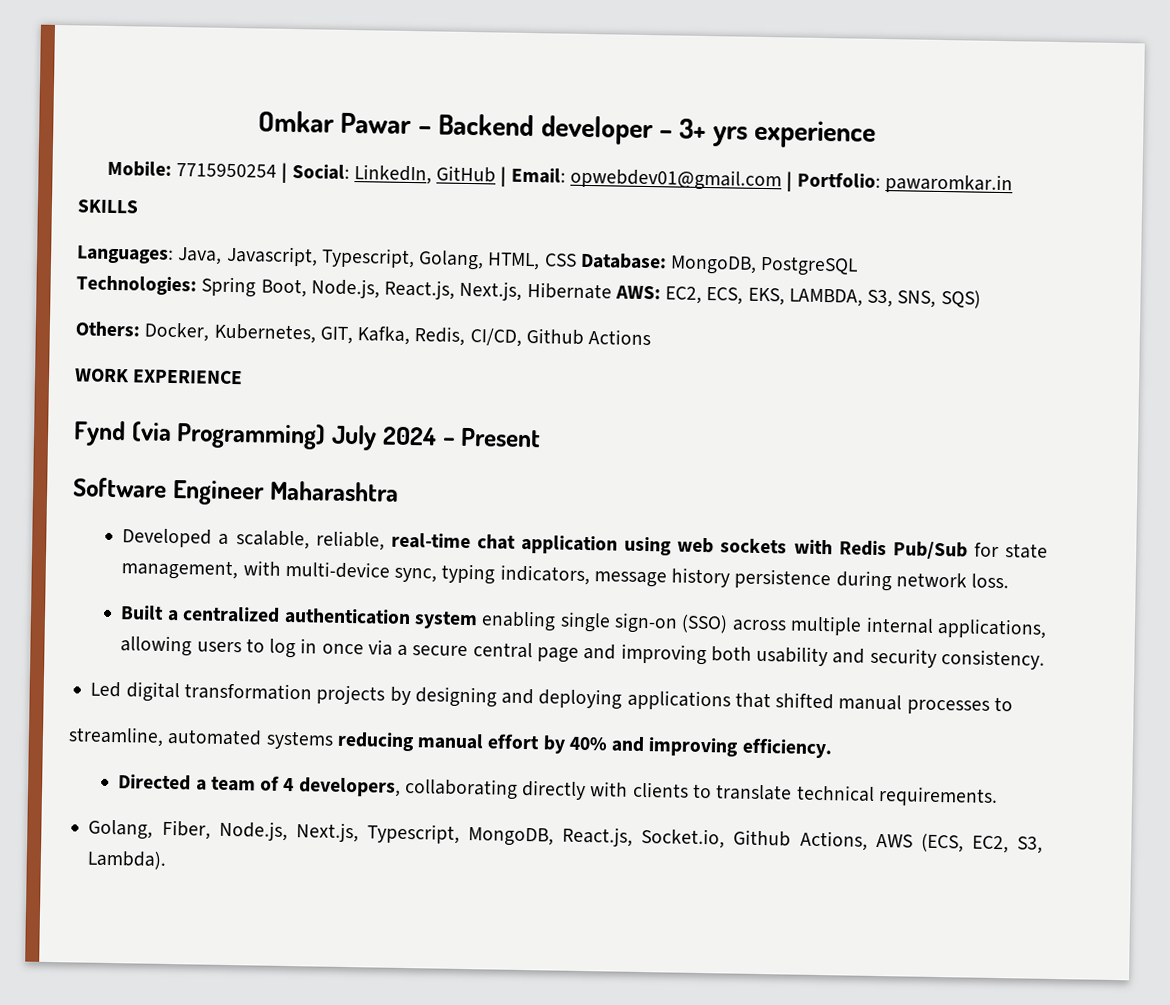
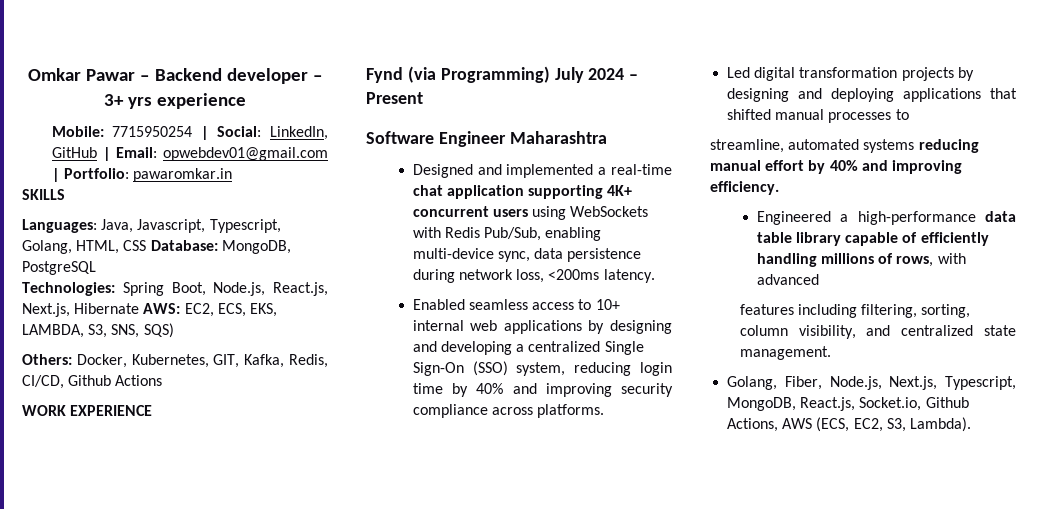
[122,528,1049,560] [121,559,1010,592] [120,605,1048,639] [120,635,1045,670] Developed a scalable, reliable, real-time chat application using web sockets with Redis Pub/Sub for state management, with multi-device sync, typing indicators, message history persistence during network loss. // Built a centralized authentication system enabling single sign-on (SSO) across multiple internal applications, allowing users to log in once via a secure central page and improving both usability and security consistency. -> [412,164,672,178] [412,185,633,199] [412,206,649,220] [412,227,602,241] [412,248,642,262] [412,269,655,283] [412,299,620,310] [412,320,672,334] [412,341,644,355] [412,361,672,376] [412,383,673,397] [412,404,605,418] Designed and implemented a real-time chat application supporting 4K+ concurrent users using WebSockets with Redis Pub/Sub, enabling multi-device sync, data persistence during network loss, <200ms latency. // Enabled seamless access to 10+ internal web applications by designing and developing a centralized Single Sign-On (SSO) system, reducing login time by 40% and improving security compliance across platforms.
[118,774,998,808] Directed a team of 4 developers, collaborating directly with clients to translate technical requirements. -> [756,211,1016,225] [756,232,989,246] [756,253,966,267] [756,274,819,285] [739,304,971,318] [739,325,1016,339] [739,346,831,360] Engineered a high-performance data table library capable of efficiently handling millions of rows, with advanced // features including filtering, sorting, column visibility, and centralized state management.

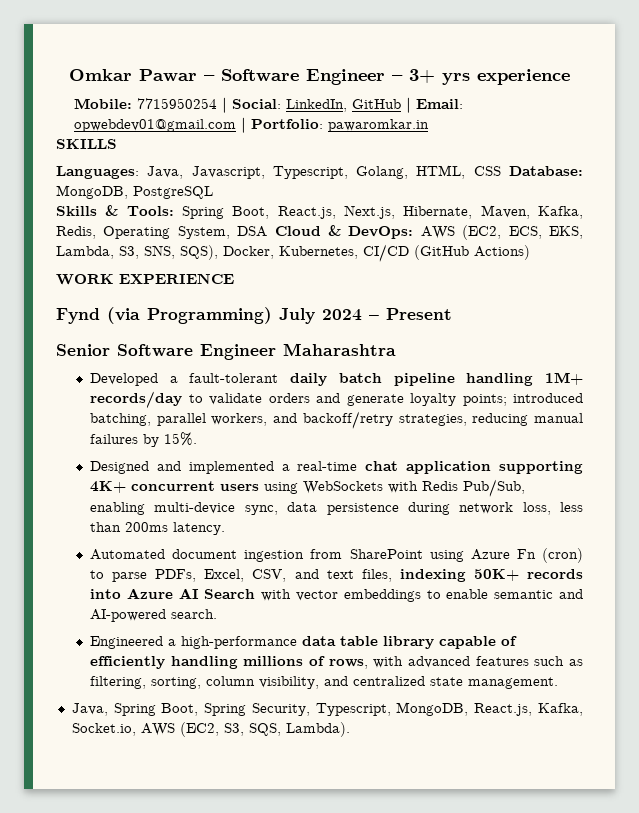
[154,68,308,84] Backend developer -> [221,69,385,85] Software Engineer
[22,282,266,296] Technologies: Spring Boot, Node.js, -> [56,205,270,219] Skills & Tools: Spring Boot,
[74,303,214,317] Hibernate AWS: EC2, -> [403,205,583,219] [56,225,502,240] Hibernate, Maven, Kafka, Redis, Operating System, DSA Cloud & DevOps: AWS (EC2,
[22,324,84,338] LAMBDA, -> [56,246,114,259] Lambda,
[143,323,174,338] [22,354,329,368] [22,375,163,389] SQS) // Others: Docker, Kubernetes, GIT, Kafka, Redis, CI/CD, Github Actions -> [180,244,530,262] SQS), Docker, Kubernetes, CI/CD (GitHub Actions)
(423, 98) none -> [56,344,110,356] Senior
(607, 137) none -> [90,372,583,386] [90,391,583,408] [90,411,583,429] [90,432,198,447] // Developed a fault-tolerant daily batch pipeline handling 1M+ records/day to validate orders and generate loyalty points; introduced batching, parallel workers, and backoff/retry strategies, reducing manual failures by 15%.
[548,269,655,283] [412,299,620,310] [412,320,672,334] [412,341,644,355] [412,361,672,376] [412,383,673,397] [412,404,605,418] [727,67,974,81] [727,88,1017,102] [727,109,909,123] [710,139,979,153] [710,160,962,174] [710,181,779,195] <200ms latency. // Enabled seamless access to 10+ internal web applications by designing and developing a centralized Single Sign-On (SSO) system, reducing login time by 40% and improving security compliance across platforms. // Led digital transformation projects by designing and deploying applications that shifted manual processes to // streamline, automated systems reducing manual effort by 40% and improving efficiency. -> [560,502,583,512] [90,522,226,535] [90,548,583,563] [90,569,583,582] [90,588,583,602] [90,609,218,622] less than 200ms latency. // Automated document ingestion from SharePoint using Azure Fn (cron) to parse PDFs, Excel, CSV, and text files, indexing 50K+ records into Azure AI Search with vector embeddings to enable semantic and AI-powered search.
[739,304,858,318] // features including -> [475,656,584,666] features such as
[727,376,1016,390] [727,397,969,411] [727,417,906,432] Golang, Fiber, Node.js, Next.js, Typescript, MongoDB, React.js, Socket.io, Github Actions, AWS (ECS, EC2, S3, -> [71,702,583,716] [71,722,281,737] Java, Spring Boot, Spring Security, Typescript, MongoDB, React.js, Kafka, Socket.io, AWS (EC2, S3, SQS,

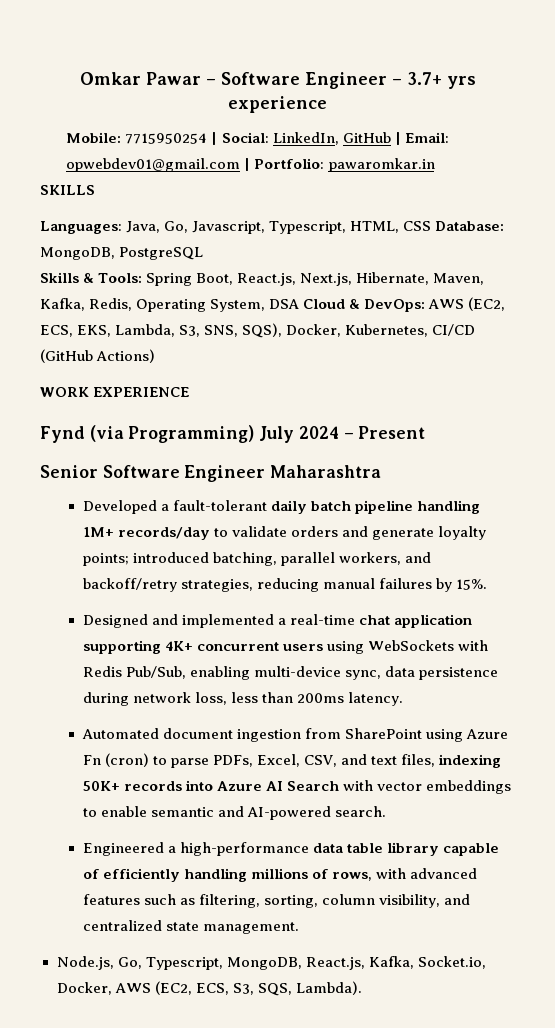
[409,69,435,83] 3+ -> [406,72,442,85] 3.7+
(184, 172) none -> [164,221,189,233] Go,
[356,166,409,179] Golang, -> (347, 227) none
[71,703,310,716] Java, Spring Boot, Spring Security, -> [56,956,142,970] Node.js, Go,
[140,722,219,737] AWS (EC2, -> [56,981,229,995] Docker, AWS (EC2, ECS,

